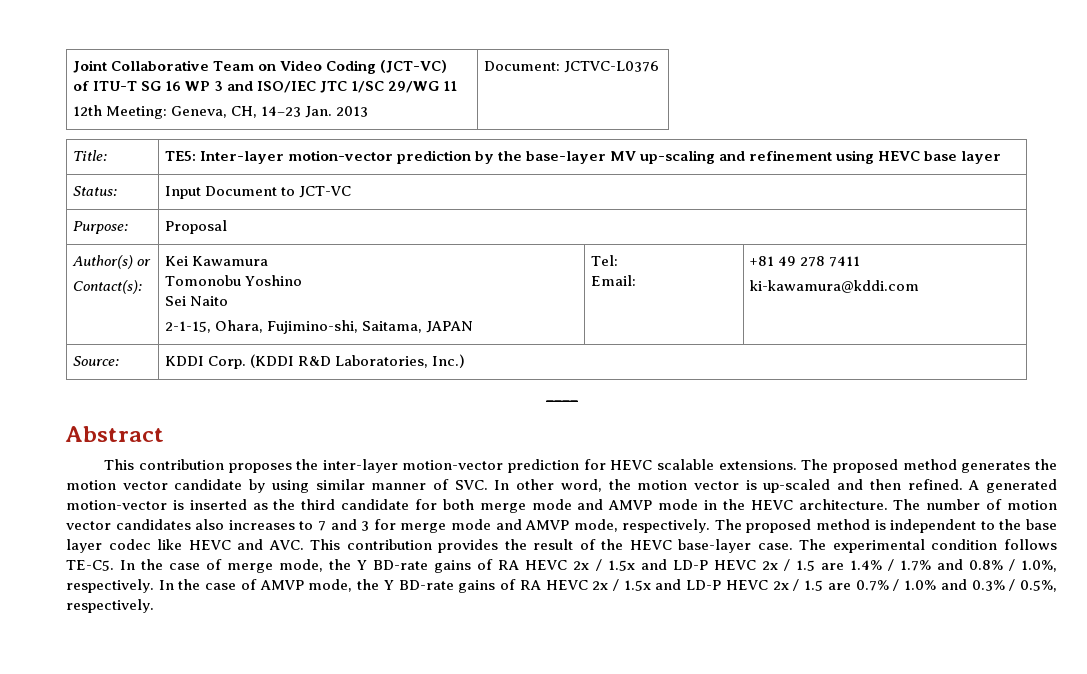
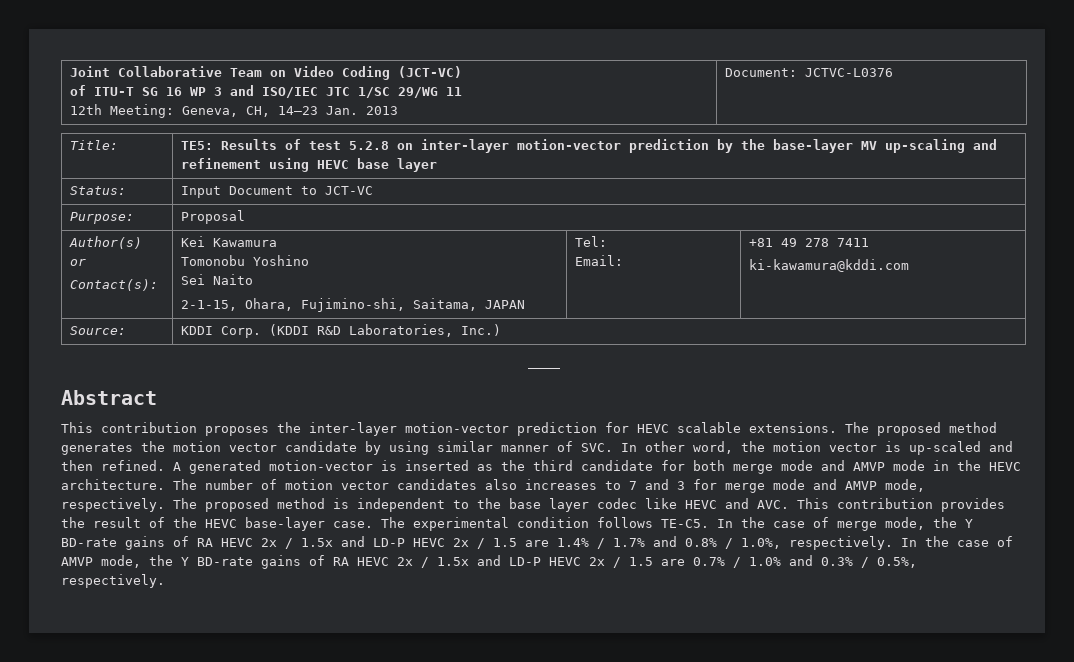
[199,151,284,164] Inter-layer -> [221,139,510,153] Results of test 5.2.8 on inter-layer

